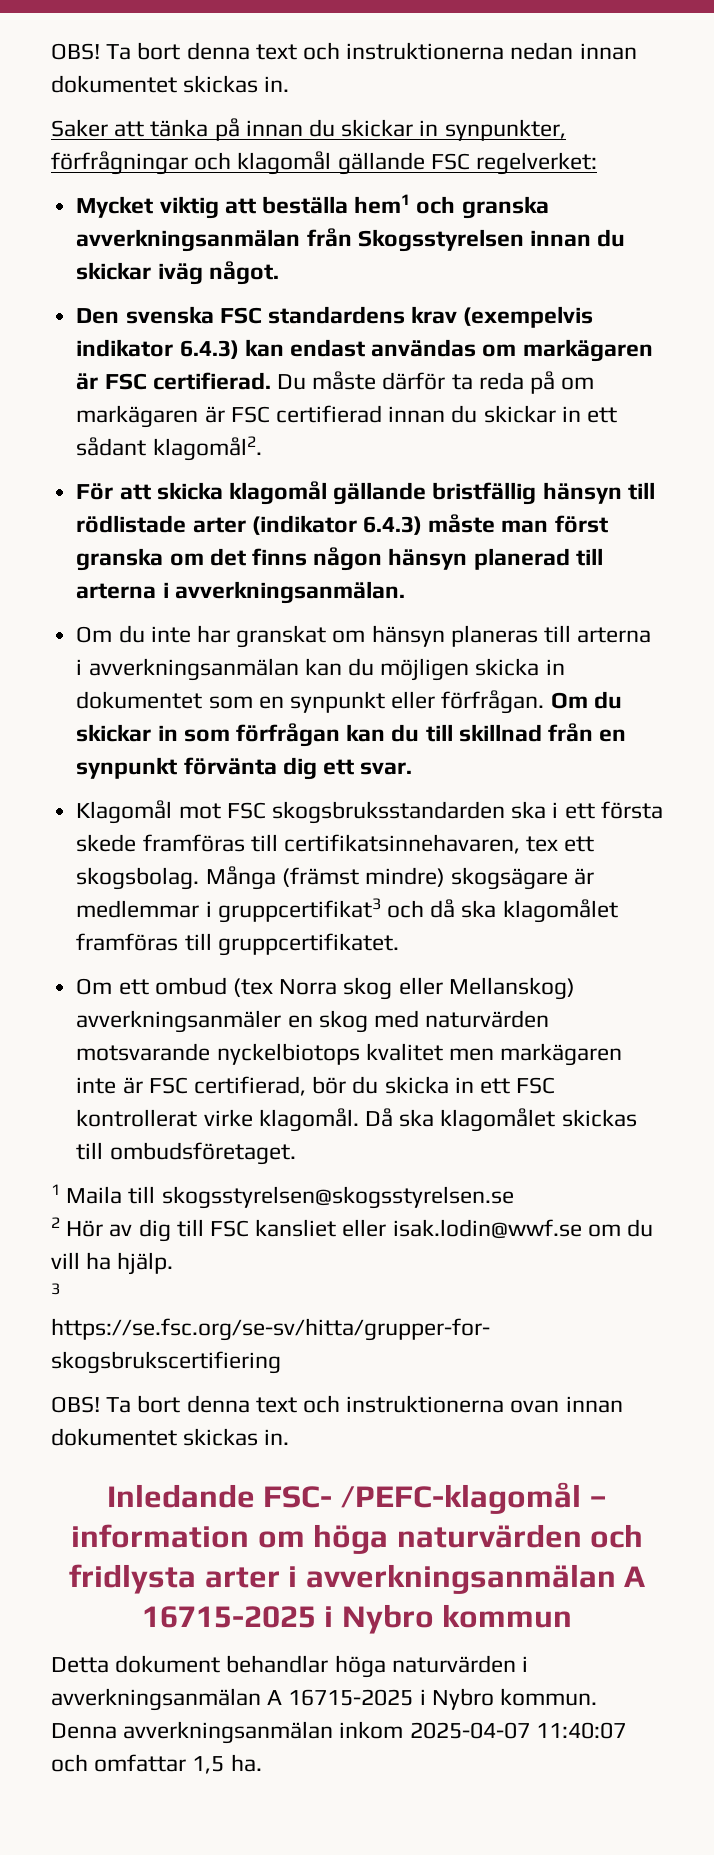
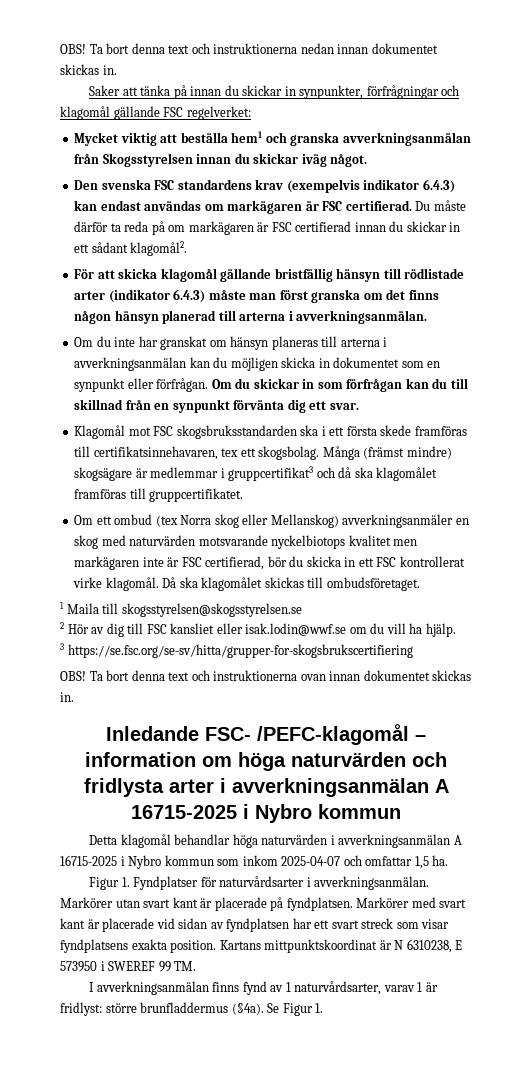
[115,1655,221,1673] dokument -> [120,834,171,848] klagomål
[500,1688,598,1706] [51,1721,334,1744] kommun. Denna avverkningsanmälan -> [164,855,240,866] kommun som
[535,1722,626,1739] 11:40:07 -> (341, 861) none
(262, 1763) none -> [89,876,430,890] [60,897,467,911] [60,918,450,932] [60,939,463,953] [60,961,197,972] [89,981,438,995] [60,1002,324,1016] // Figur 1. Fyndplatser för naturvårdsarter i avverkningsanmälan. Markörer utan svart kant är placerade på fyndplatsen. Markörer med svart kant är placerade vid sidan av fyndplatsen har ett svart streck som visar fyndplatsens exakta position. Kartans mittpunktskoordinat är N 6310238, E 573950 i SWEREF 99 TM. // I avverkningsanmälan finns fynd av 1 naturvårdsarter, varav 1 är fridlyst: större brunfladdermus (§4a). Se Figur 1.

